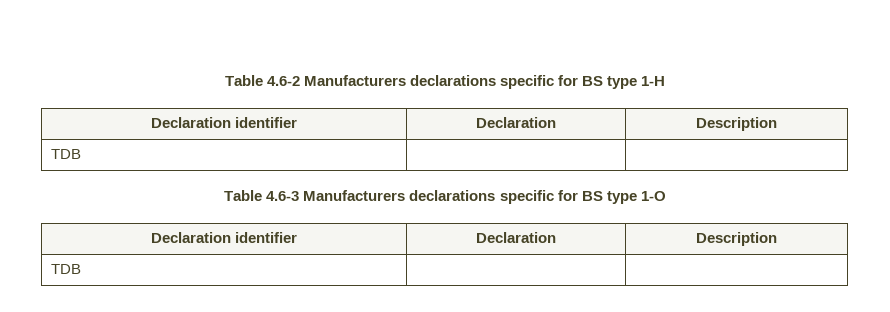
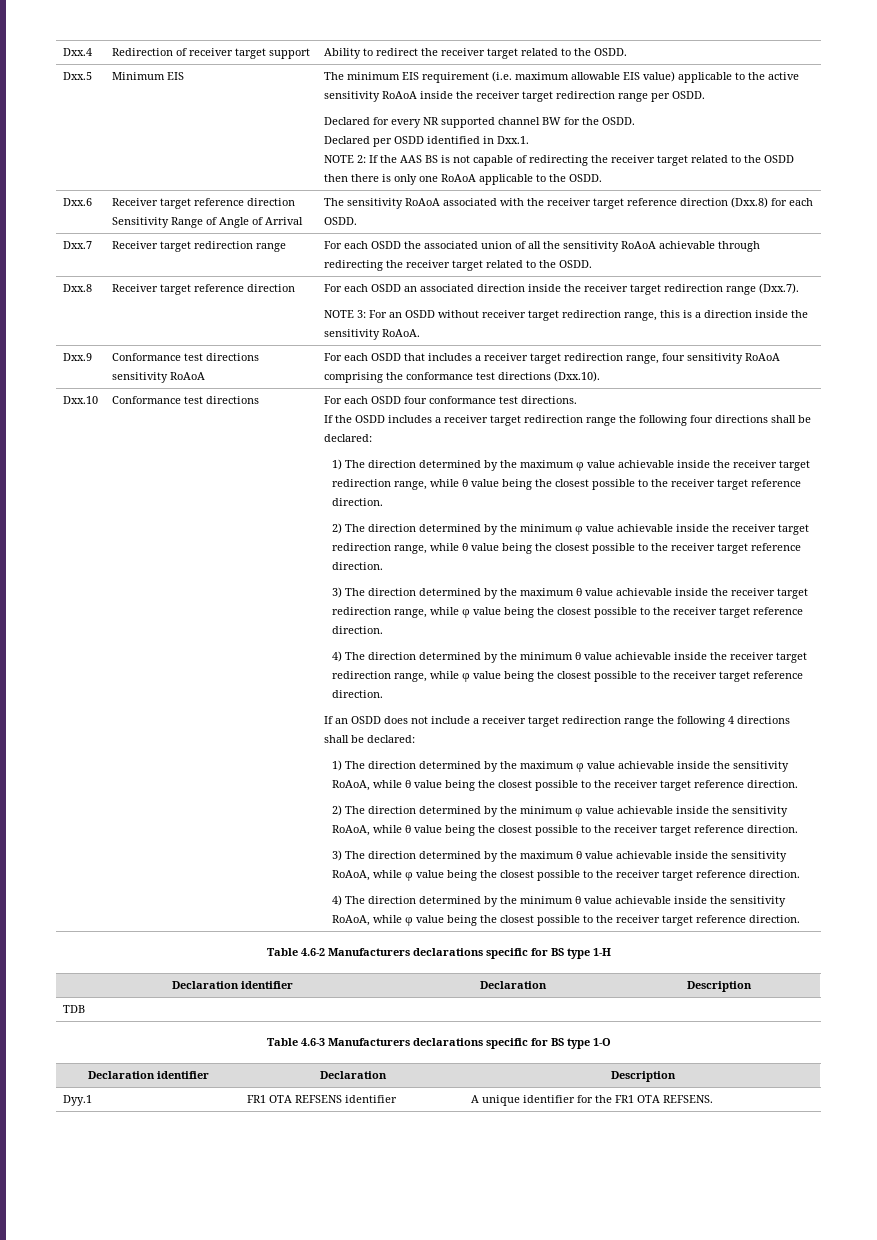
(224, 80) none -> [62,48,92,56] [111,48,310,59] [323,48,627,59] [62,72,92,80] [111,72,184,80] [323,71,799,83] [323,91,705,102] [323,117,635,128] [323,136,529,147] [323,155,794,166] [323,174,602,185] [62,198,92,206] [111,198,295,209] [111,217,303,228] [323,197,813,209] [323,217,357,225] [62,241,92,249] [111,241,286,252] [323,241,760,252] [323,260,592,271] [62,284,92,292] [111,284,295,295] [323,283,799,295] [323,310,808,321] [323,329,420,340] [62,353,92,361] [111,353,259,361] [111,372,205,383] [323,353,780,364] [323,371,600,383] [62,396,98,404] [111,396,259,404] [323,396,577,404] [323,415,811,426] [323,434,372,442] [331,459,810,471] [331,479,801,490] [331,498,383,506] [331,523,809,535] [331,543,801,554] [331,562,383,570] [331,587,808,599] [331,607,803,618] [331,626,383,634] [331,651,807,663] [331,671,803,682] [331,690,383,698] [323,716,790,727] [323,735,415,743] [331,760,789,772] [331,780,798,791] [331,805,788,817] [331,825,798,836] [331,850,787,862] [331,870,800,881] [331,895,786,907] [331,915,800,926] Dxx.4 | Redirection of receiver target support | Ability to redirect the receiver target related to the OSDD. // Dxx.5 | Minimum EIS | The minimum EIS requirement (i.e. maximum allowable EIS value) applicable to the active sensitivity RoAoA inside the receiver target redirection range per OSDD. // Declared for every NR supported channel BW for the OSDD. // Declared per OSDD identified in Dxx.1. // NOTE 2: If the AAS BS is not capable of redirecting the receiver target related to the OSDD then there is only one RoAoA applicable to the OSDD. // Dxx.6 | Receiver target reference direction Sensitivity Range of Angle of Arrival | The sensitivity RoAoA associated with the receiver target reference direction (Dxx.8) for each OSDD. // Dxx.7 | Receiver target redirection range | For each OSDD the associated union of all the sensitivity RoAoA achievable through redirecting the receiver target related to the OSDD. // Dxx.8 | Receiver target reference direction | For each OSDD an associated direction inside the receiver target redirection range (Dxx.7). // NOTE 3: For an OSDD without receiver target redirection range, this is a direction inside the sensitivity RoAoA. // Dxx.9 | Conformance test directions sensitivity RoAoA | For each OSDD that includes a receiver target redirection range, four sensitivity RoAoA comprising the conformance test directions (Dxx.10). // Dxx.10 | Conformance test directions | For each OSDD four conformance test directions. // If the OSDD includes a receiver target redirection range the following four directions shall be declared: // 1) The direction determined by the maximum φ value achievable inside the receiver target redirection range, while θ value being the closest possible to the receiver target reference direction. // 2) The direction determined by the minimum φ value achievable inside the receiver target redirection range, while θ value being the closest possible to the receiver target reference direction. // 3) The direction determined by the maximum θ value achievable inside the receiver target redirection range, while φ value being the closest possible to the receiver target reference direction. // 4) The direction determined by the minimum θ value achievable inside the receiver target redirection range, while φ value being the closest possible to the receiver target reference direction. // If an OSDD does not include a receiver target redirection range the following 4 directions shall be declared: // 1) The direction determined by the maximum φ value achievable inside the sensitivity RoAoA, while θ value being the closest possible to the receiver target reference direction. // 2) The direction determined by the minimum φ value achievable inside the sensitivity RoAoA, while θ value being the closest possible to the receiver target reference direction. // 3) The direction determined by the maximum θ value achievable inside the sensitivity RoAoA, while φ value being the closest possible to the receiver target reference direction. // 4) The direction determined by the minimum θ value achievable inside the sensitivity RoAoA, while φ value being the closest possible to the receiver target reference direction. //
[51,264,82,274] TDB | | -> [62,1095,92,1106] [246,1095,397,1103] [470,1095,713,1106] Dyy.1 | FR1 OTA REFSENS identifier | A unique identifier for the FR1 OTA REFSENS.

